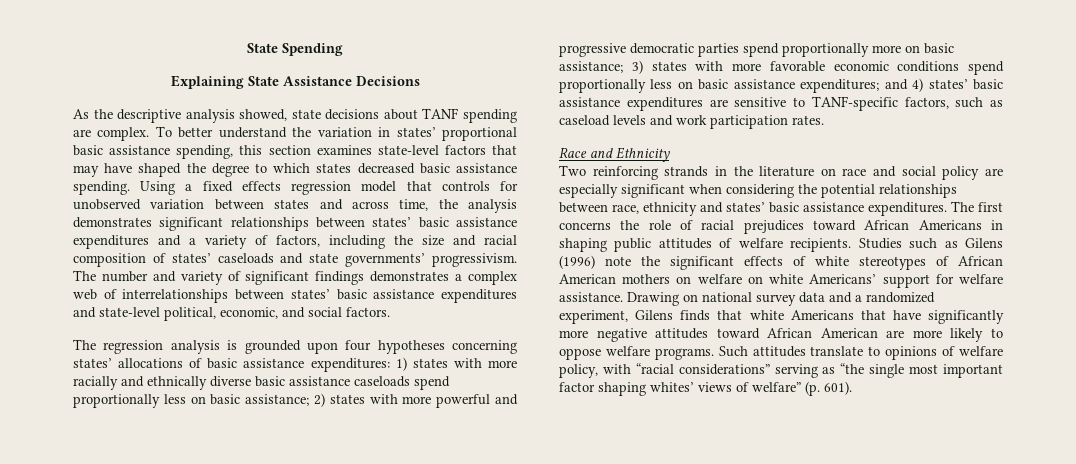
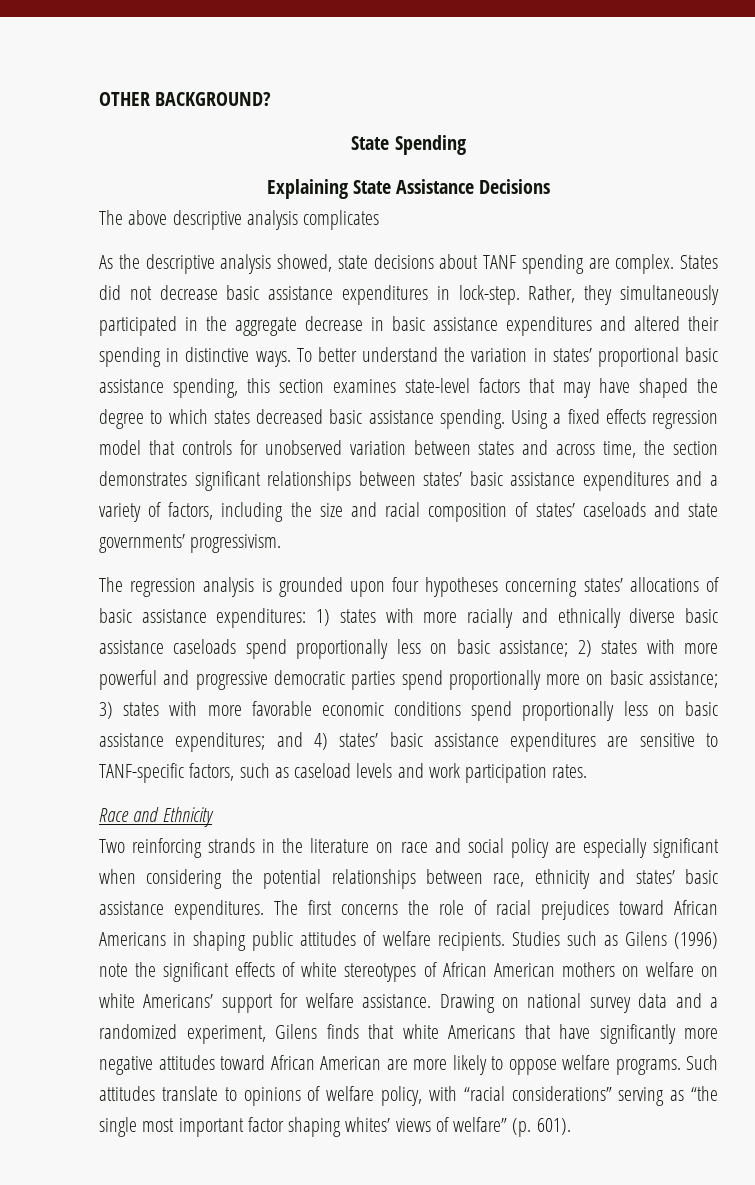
(247, 48) none -> [99,92,272,106] OTHER BACKGROUND? //
(420, 81) none -> [99,210,380,230] // The above descriptive analysis complicates
(150, 134) none -> [679,255,718,269] [99,285,719,305] [99,316,719,336] [99,347,291,367] States did not decrease basic assistance expenditures in lock-step. Rather, they simultaneously participated in the aggregate decrease in basic assistance expenditures and altered their spending in distinctive ways.
[468,199,517,213] analysis -> [673,441,718,455] section
[73,270,517,285] [73,289,517,303] [73,307,390,321] The number and variety of significant findings demonstrates a complex web of interrelationships between states’ basic assistance expenditures and state-level political, economic, and social factors. -> (282, 543) none

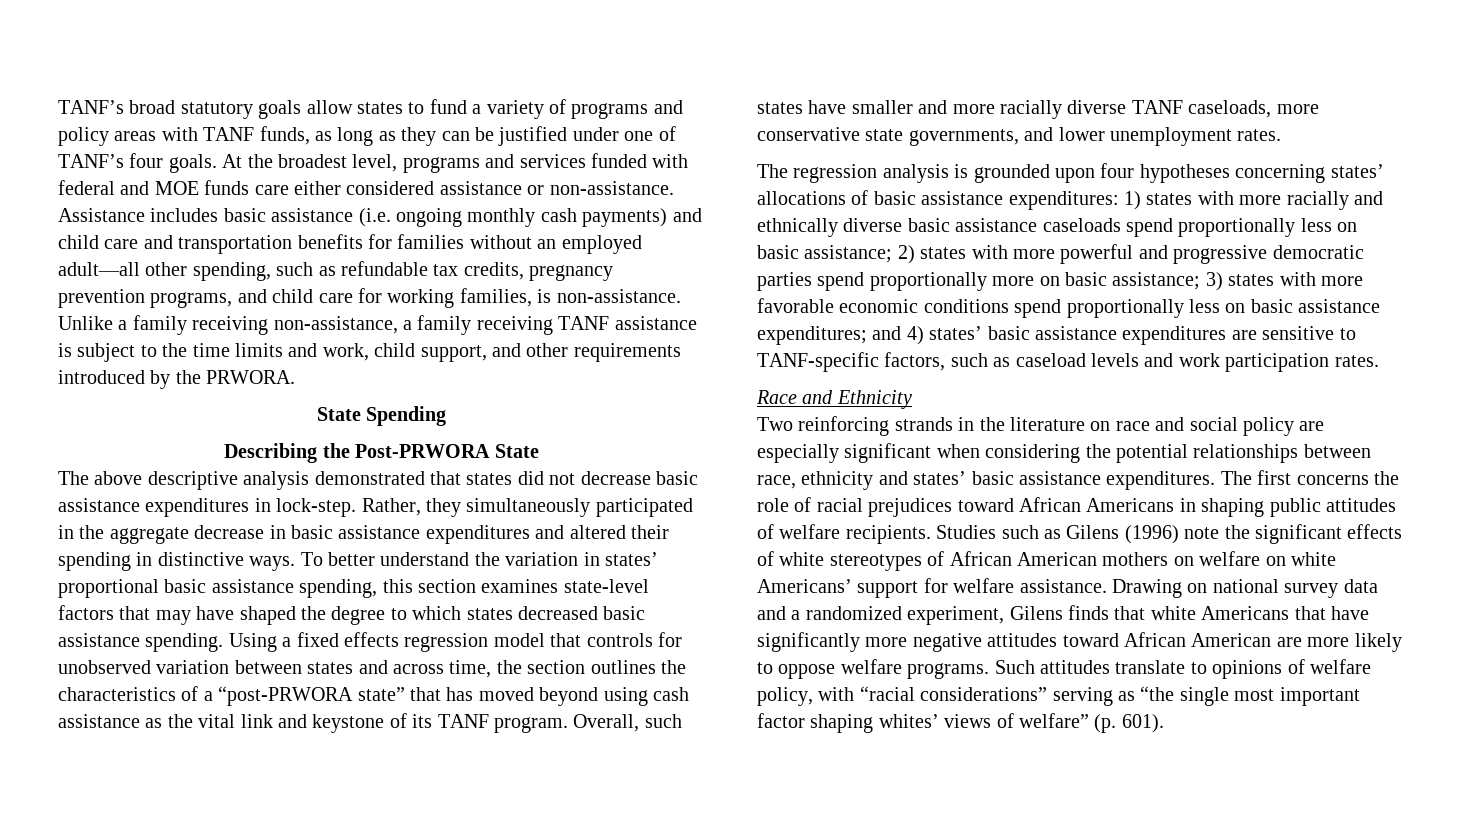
[99,92,272,106] OTHER BACKGROUND? -> [58,99,683,119] [58,126,676,146] [58,153,689,173] [58,180,674,195] [58,208,702,227] [58,234,642,254] [58,261,614,281] [58,288,681,308] [58,315,697,335] [58,343,681,362] [58,370,296,389] TANF’s broad statutory goals allow states to fund a variety of programs and policy areas with TANF funds, as long as they can be justified under one of TANF’s four goals. At the broadest level, programs and services funded with federal and MOE funds care either considered assistance or non-assistance. Assistance includes basic assistance (i.e. ongoing monthly cash payments) and child care and transportation benefits for families without an employed adult—all other spending, such as refundable tax credits, pregnancy prevention programs, and child care for working families, is non-assistance. Unlike a family receiving non-assistance, a family receiving TANF assistance is subject to the time limits and work, child support, and other requirements introduced by the PRWORA.
[266,179,551,199] Explaining State Assistance Decisions -> [224,443,539,463] Describing the Post-PRWORA State
[303,210,380,230] [99,254,718,274] complicates // As the descriptive analysis showed, state decisions about TANF spending are complex. States -> [314,471,513,485] demonstrated that states
[99,471,718,491] [99,502,718,522] [99,534,282,553] demonstrates significant relationships between states’ basic assistance expenditures and a variety of factors, including the size and racial composition of states’ caseloads and state governments’ progressivism. -> [590,660,686,674] [58,686,689,706] [58,713,682,733] [757,100,1319,119] [757,127,1282,146] outlines the characteristics of a “post-PRWORA state” that has moved beyond using cash assistance as the vital link and keystone of its TANF program. Overall, such states have smaller and more racially diverse TANF caseloads, more conservative state governments, and lower unemployment rates.

